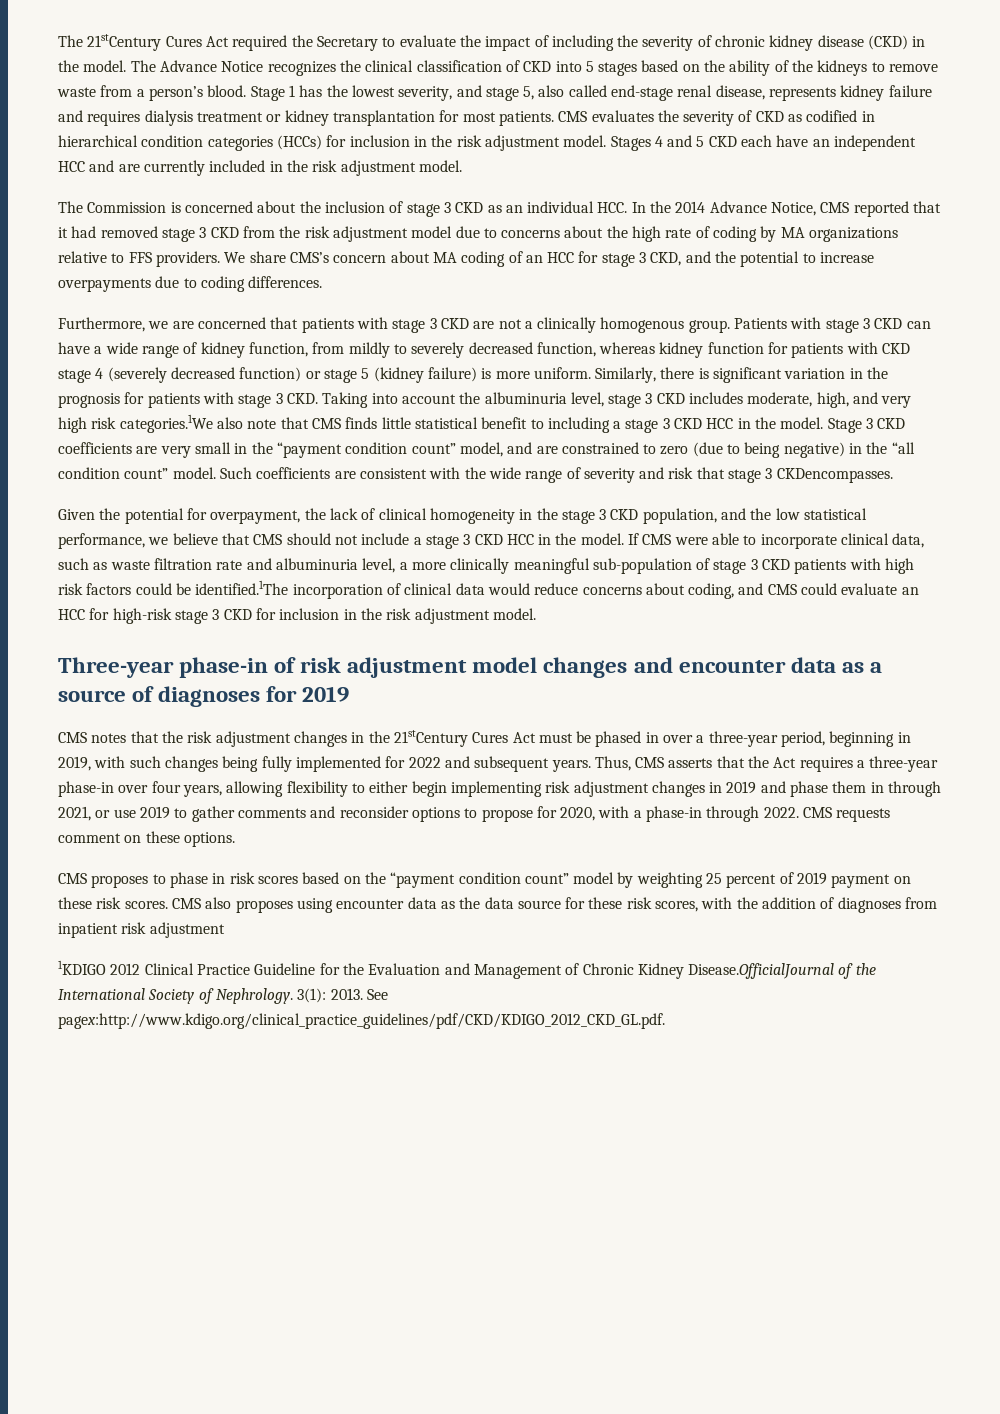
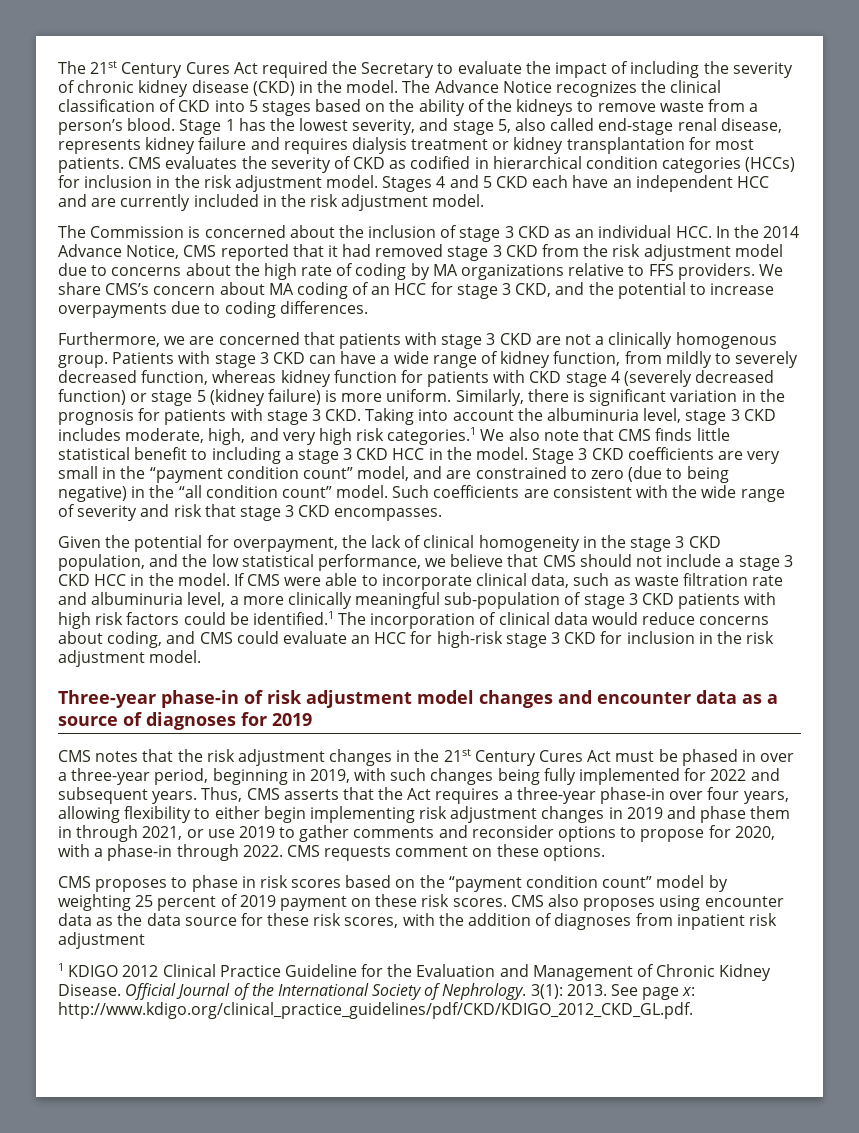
[58,34,162,51] The 21stCentury -> [58,61,183,78] The 21st Century
[119,414,213,433] categories.1We -> [387,427,505,445] categories.1 We
[776,468,893,483] CKDencompasses. -> [298,505,443,521] CKD encompasses.
[195,580,289,595] identified.1The -> [252,611,367,625] identified.1 The
[393,730,468,747] 21stCentury -> [443,749,536,766] 21st Century
[58,960,106,975] 1KDIGO -> [58,963,119,977] 1 KDIGO
[688,963,835,979] Disease.OfficialJournal -> [58,983,231,1000] Disease. Official Journal
[58,1013,665,1029] pagex:http://www.kdigo.org/clinical_practice_guidelines/pdf/CKD/KDIGO_2012_CKD_GL.pdf. -> [642,987,696,1000] [58,1002,693,1019] page x: http://www.kdigo.org/clinical_practice_guidelines/pdf/CKD/KDIGO_2012_CKD_GL.pdf.

